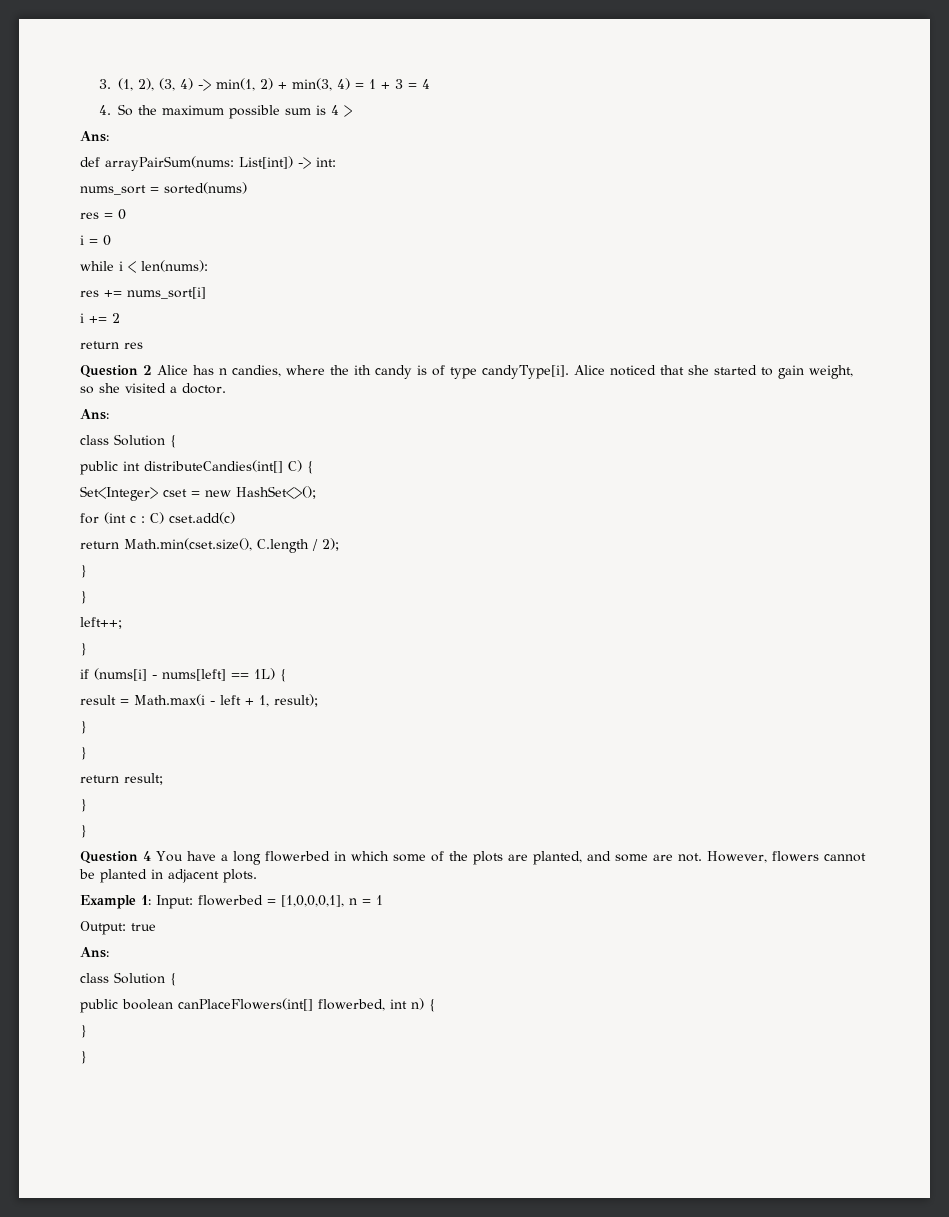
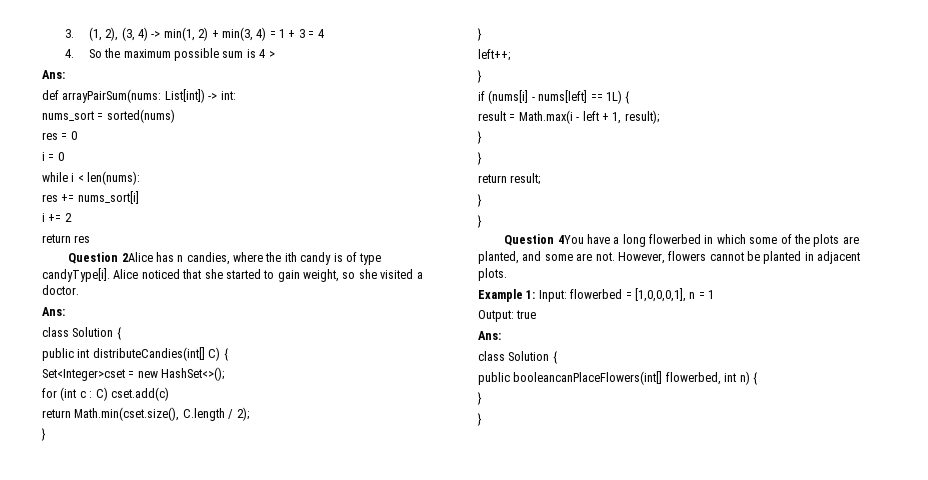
[143,365,188,375] 2 Alice -> [121,252,153,262] 2Alice
[80,486,187,501] Set<Integer> cset -> [42,369,125,381] Set<Integer>cset
[143,851,183,862] 4 You -> [557,235,584,244] 4You
[122,998,313,1011] boolean canPlaceFlowers(int[] -> [513,371,663,385] booleancanPlaceFlowers(int[]

